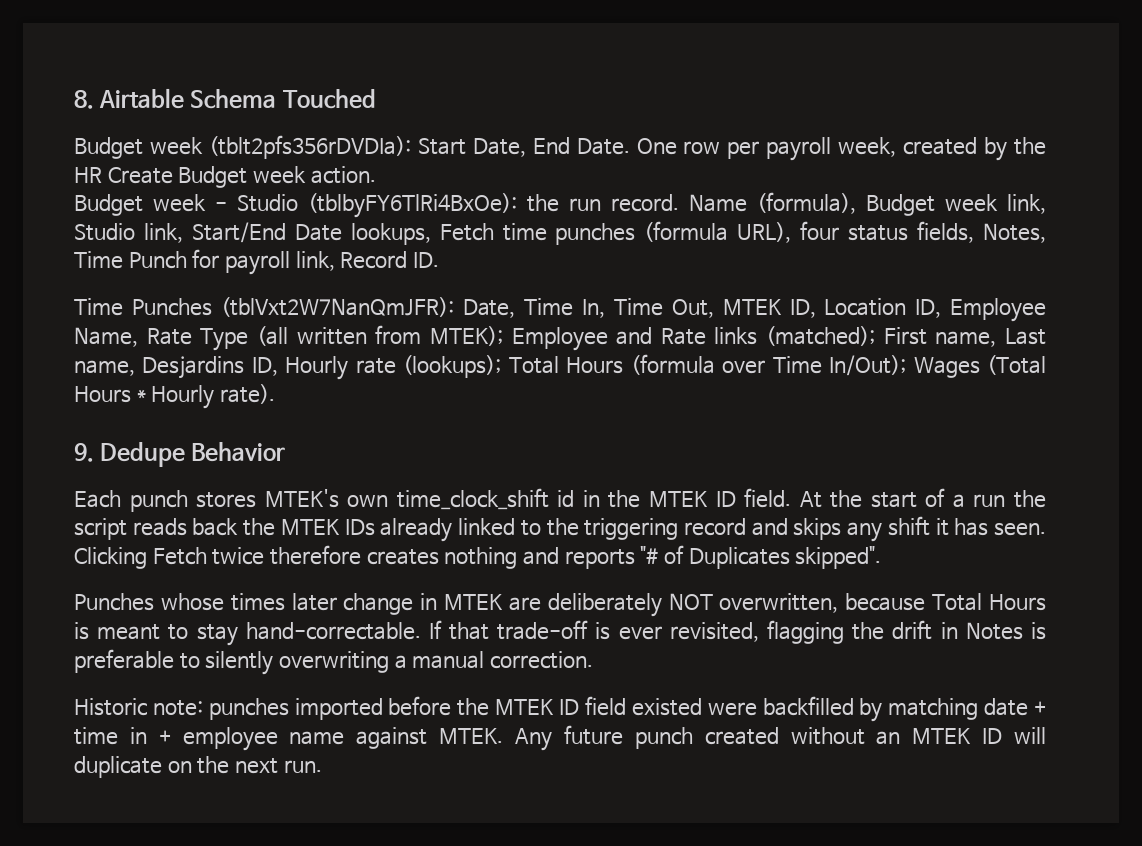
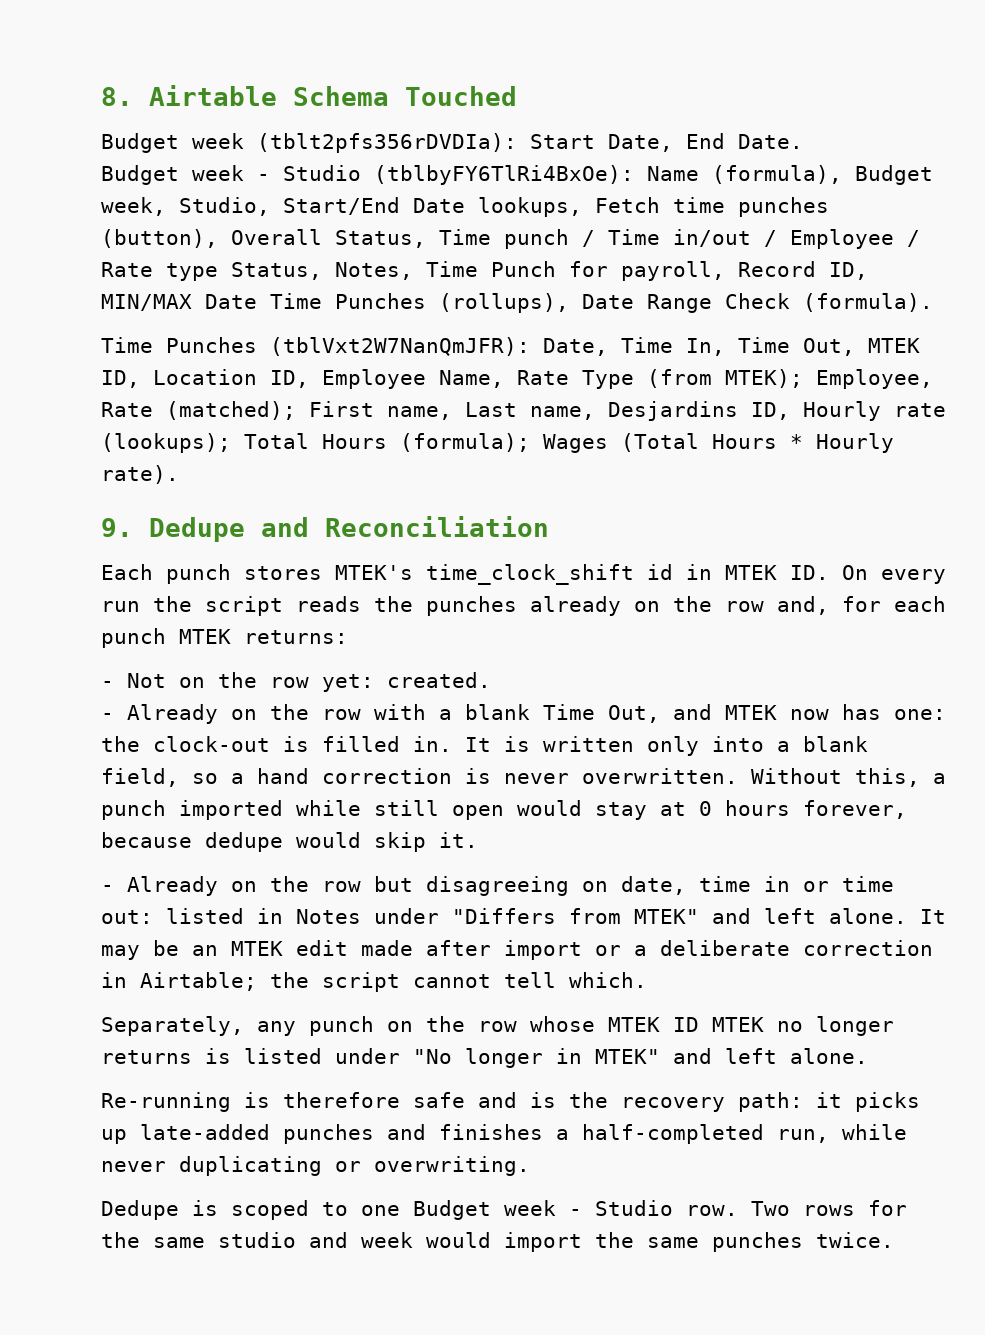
[636,137,1047,161] [74,166,376,188] One row per payroll week, created by the HR Create Budget week action. -> (803, 141) none
[527,192,1046,216] [74,223,183,243] the run record. Name (formula), Budget week link, Studio link, -> [647,165,933,185] [101,197,270,216] Name (formula), Budget week, Studio,
[644,221,1046,243] [74,249,439,275] (formula URL), four status fields, Notes, Time Punch for payroll link, Record ID. -> [101,229,920,249] [101,261,868,281] [101,293,933,313] (button), Overall Status, Time punch / Time in/out / Employee / Rate type Status, Notes, Time Punch for payroll, Record ID, MIN/MAX Date Time Punches (rollups), Date Range Check (formula).
[256,325,758,351] (all written from MTEK); Employee and Rate links -> [647,369,933,389] [101,402,153,417] (from MTEK); Employee, Rate
[630,354,907,376] (formula over Time In/Out); -> [400,433,530,452] (formula);
[191,442,286,462] Behavior -> [261,516,549,537] and Reconciliation
[347,495,389,507] own -> (413, 572) none
[608,488,1046,508] [74,516,1046,542] [74,545,882,569] [74,593,1046,617] [74,620,1046,646] [74,649,593,675] [74,696,1046,722] [74,725,1047,751] [74,756,322,778] the MTEK ID field. At the start of a run the script reads back the MTEK IDs already linked to the triggering record and skips any shift it has seen. Clicking Fetch twice therefore creates nothing and reports "# of Duplicates skipped". // Punches whose times later change in MTEK are deliberately NOT overwritten, because Total Hours is meant to stay hand-correctable. If that trade-off is ever revisited, flagging the drift in Notes is preferable to silently overwriting a manual correction. // Historic note: punches imported before the MTEK ID field existed were backfilled by matching date + time in + employee name against MTEK. Any future punch created without an MTEK ID will duplicate on the next run. -> [725,565,946,584] [101,596,946,616] [101,628,348,648] [101,672,491,692] [101,704,946,724] [101,736,868,756] [101,768,946,787] [101,800,907,820] [101,832,478,852] [101,876,894,896] [101,908,946,924] [101,940,933,960] [101,972,647,992] [101,1016,894,1036] [101,1048,868,1068] [101,1092,920,1112] [101,1124,907,1144] [101,1156,530,1176] [101,1200,907,1220] [101,1232,894,1252] MTEK ID. On every run the script reads the punches already on the row and, for each punch MTEK returns: // - Not on the row yet: created. // - Already on the row with a blank Time Out, and MTEK now has one: the clock-out is filled in. It is written only into a blank field, so a hand correction is never overwritten. Without this, a punch imported while still open would stay at 0 hours forever, because dedupe would skip it. // - Already on the row but disagreeing on date, time in or time out: listed in Notes under "Differs from MTEK" and left alone. It may be an MTEK edit made after import or a deliberate correction in Airtable; the script cannot tell which. // Separately, any punch on the row whose MTEK ID MTEK no longer returns is listed under "No longer in MTEK" and left alone. // Re-running is therefore safe and is the recovery path: it picks up late-added punches and finishes a half-completed run, while never duplicating or overwriting. // Dedupe is scoped to one Budget week - Studio row. Two rows for the same studio and week would import the same punches twice.

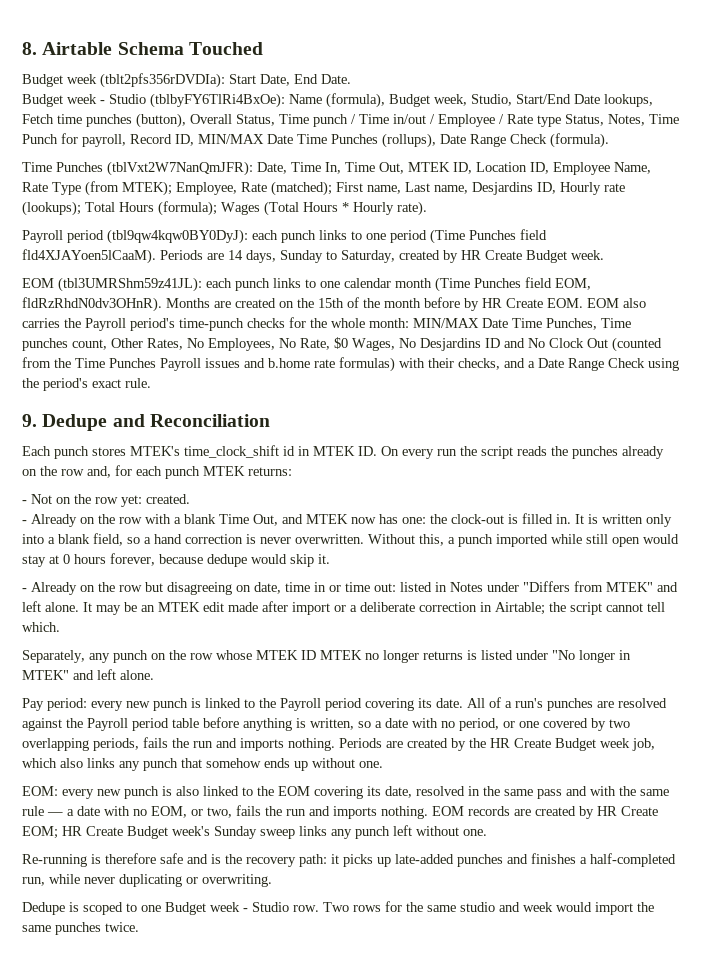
(179, 474) none -> [22,229,547,244] [22,249,604,264] [22,277,591,292] [22,297,646,312] [22,317,631,331] [22,337,662,352] [22,357,679,372] [22,378,151,391] // Payroll period (tbl9qw4kqw0BY0DyJ): each punch links to one period (Time Punches field fld4XJAYoen5lCaaM). Periods are 14 days, Sunday to Saturday, created by HR Create Budget week. // EOM (tbl3UMRShm59z41JL): each punch links to one calendar month (Time Punches field EOM, fldRzRhdN0dv3OHnR). Months are created on the 15th of the month before by HR Create EOM. EOM also carries the Payroll period's time-punch checks for the whole month: MIN/MAX Date Time Punches, Time punches count, Other Rates, No Employees, No Rate, $0 Wages, No Desjardins ID and No Clock Out (counted from the Time Punches Payroll issues and b.home rate formulas) with their checks, and a Date Range Check using the period's exact rule.
(868, 1056) none -> [22,697,667,711] [22,717,630,731] [22,737,655,751] [22,758,383,771] [22,786,669,799] [22,805,658,819] [22,825,487,839] // Pay period: every new punch is linked to the Payroll period covering its date. All of a run's punches are resolved against the Payroll period table before anything is written, so a date with no period, or one covered by two overlapping periods, fails the run and imports nothing. Periods are created by the HR Create Budget week job, which also links any punch that somehow ends up without one. // EOM: every new punch is also linked to the EOM covering its date, resolved in the same pass and with the same rule — a date with no EOM, or two, fails the run and imports nothing. EOM records are created by HR Create EOM; HR Create Budget week's Sunday sweep links any punch left without one.

